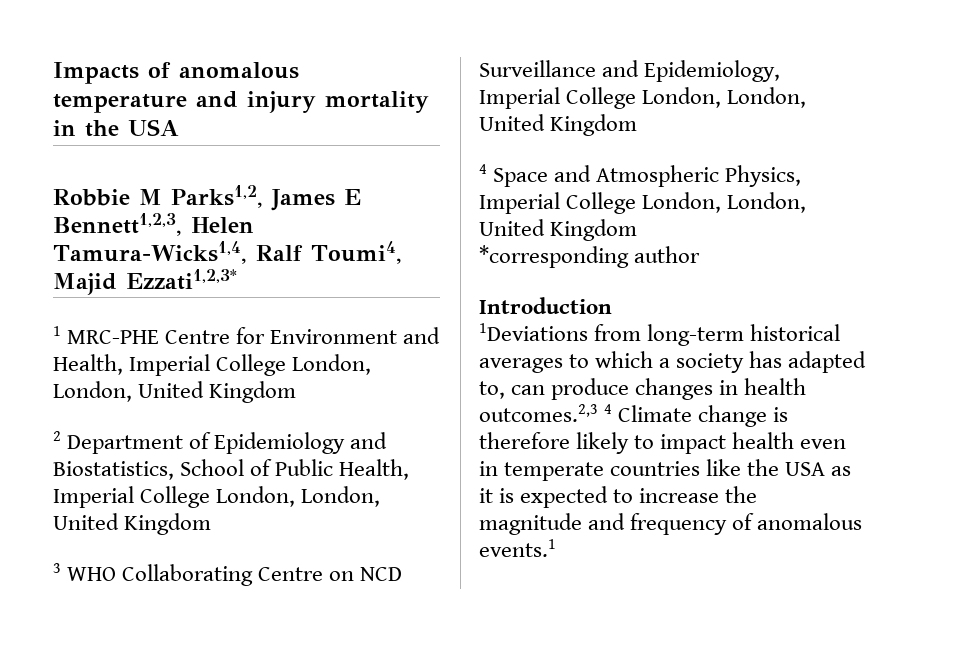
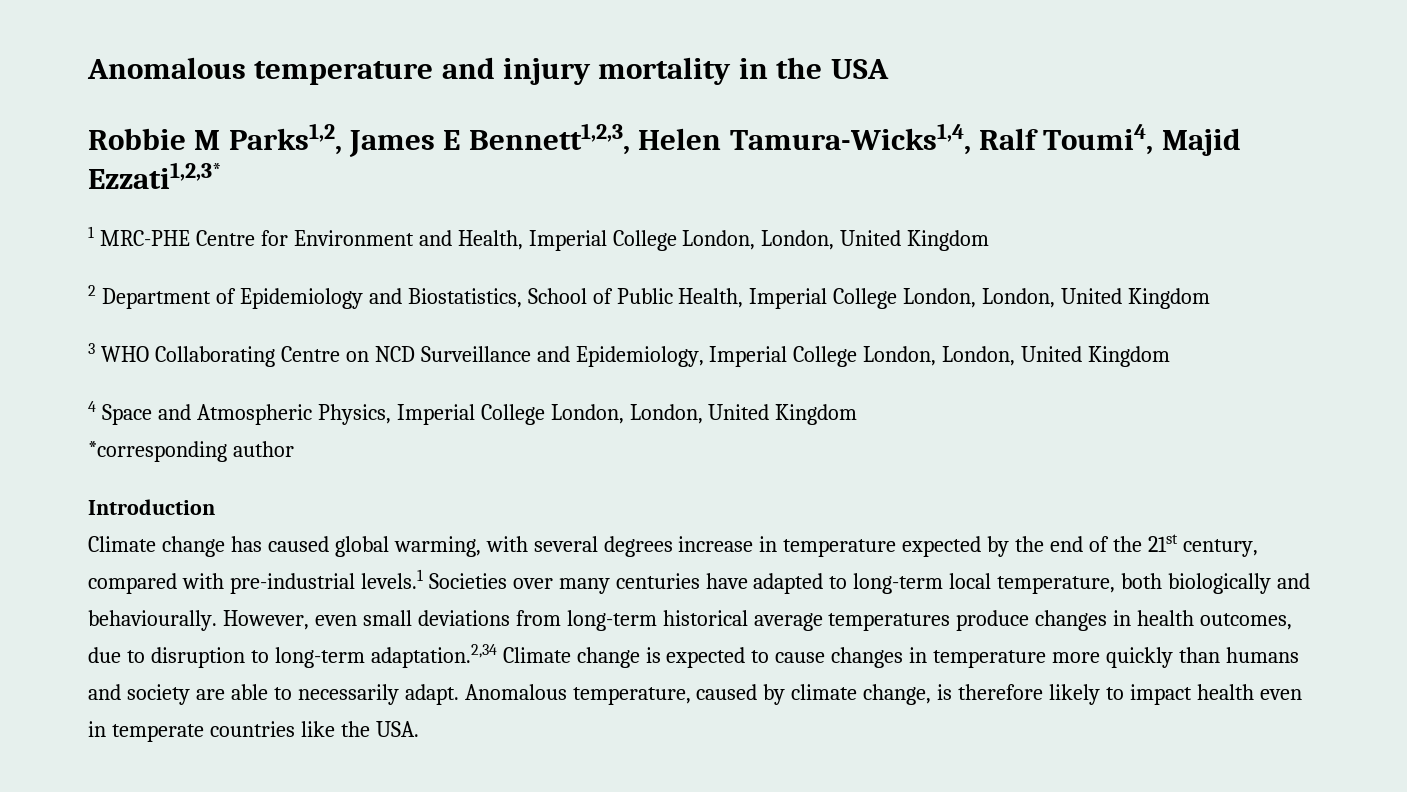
[53,62,299,84] Impacts of anomalous -> [87,57,246,79] Anomalous
[479,323,841,346] [479,351,867,373] [479,378,807,400] [479,404,768,427] 1Deviations from long-term historical averages to which a society has adapted to, can produce changes in health outcomes.2,3 4 Climate change -> [88,534,1258,557] [88,569,1311,594] [88,610,1293,631] [88,644,1299,668] [88,684,932,705] Climate change has caused global warming, with several degrees increase in temperature expected by the end of the 21st century, compared with pre-industrial levels.1 Societies over many centuries have adapted to long-term local temperature, both biologically and behaviourally. However, even small deviations from long-term historical average temperatures produce changes in health outcomes, due to disruption to long-term adaptation.2,34 Climate change is expected to cause changes in temperature more quickly than humans and society are able to necessarily adapt. Anomalous temperature, caused by climate change,
[785,462,852,476] [479,486,758,508] [479,513,863,535] [479,539,556,557] USA as it is expected to increase the magnitude and frequency of anomalous events.1 -> [375,721,419,737] USA.

